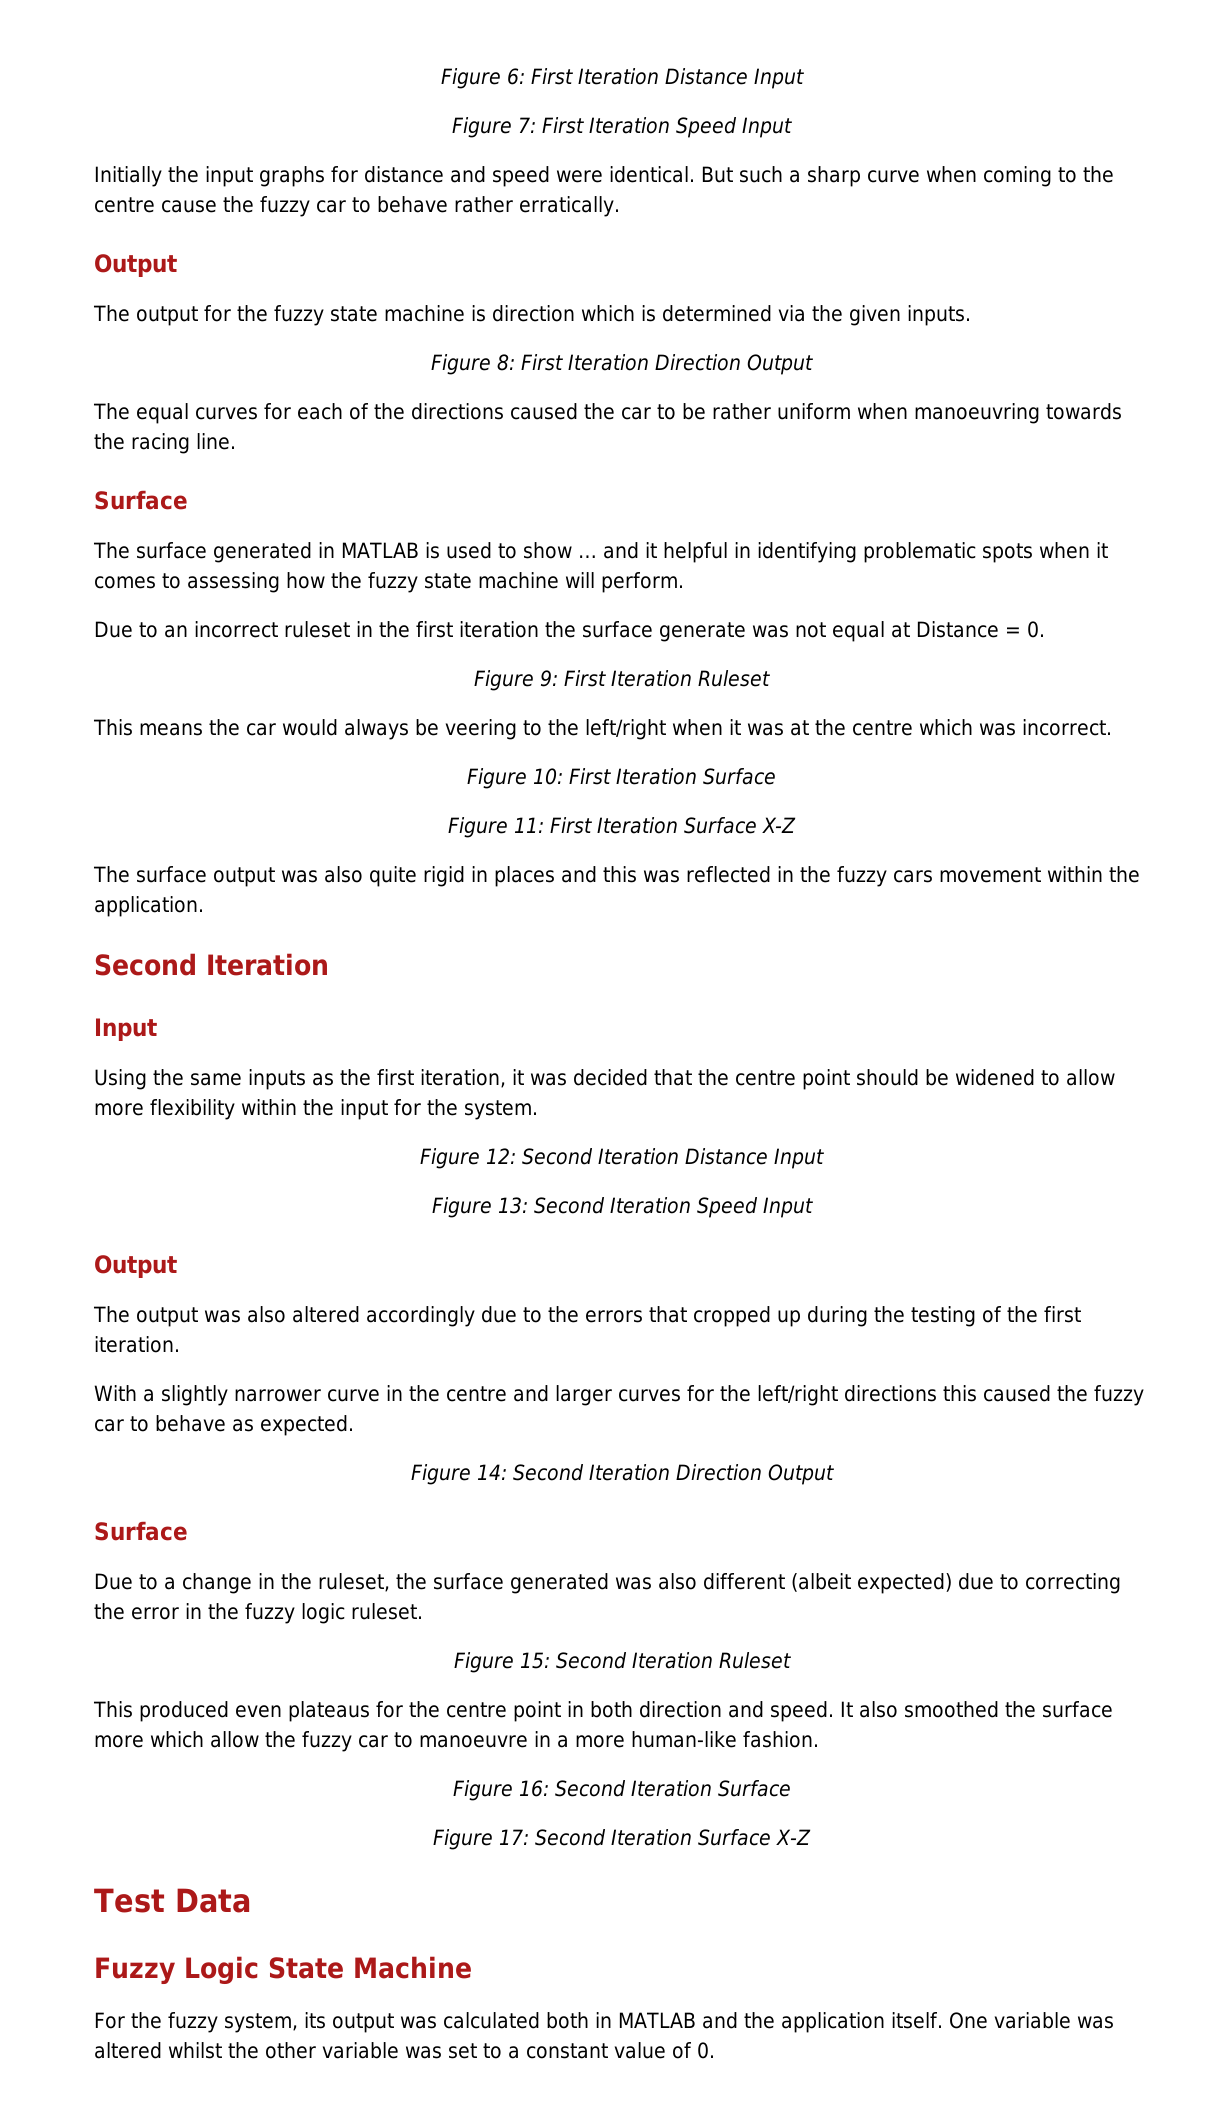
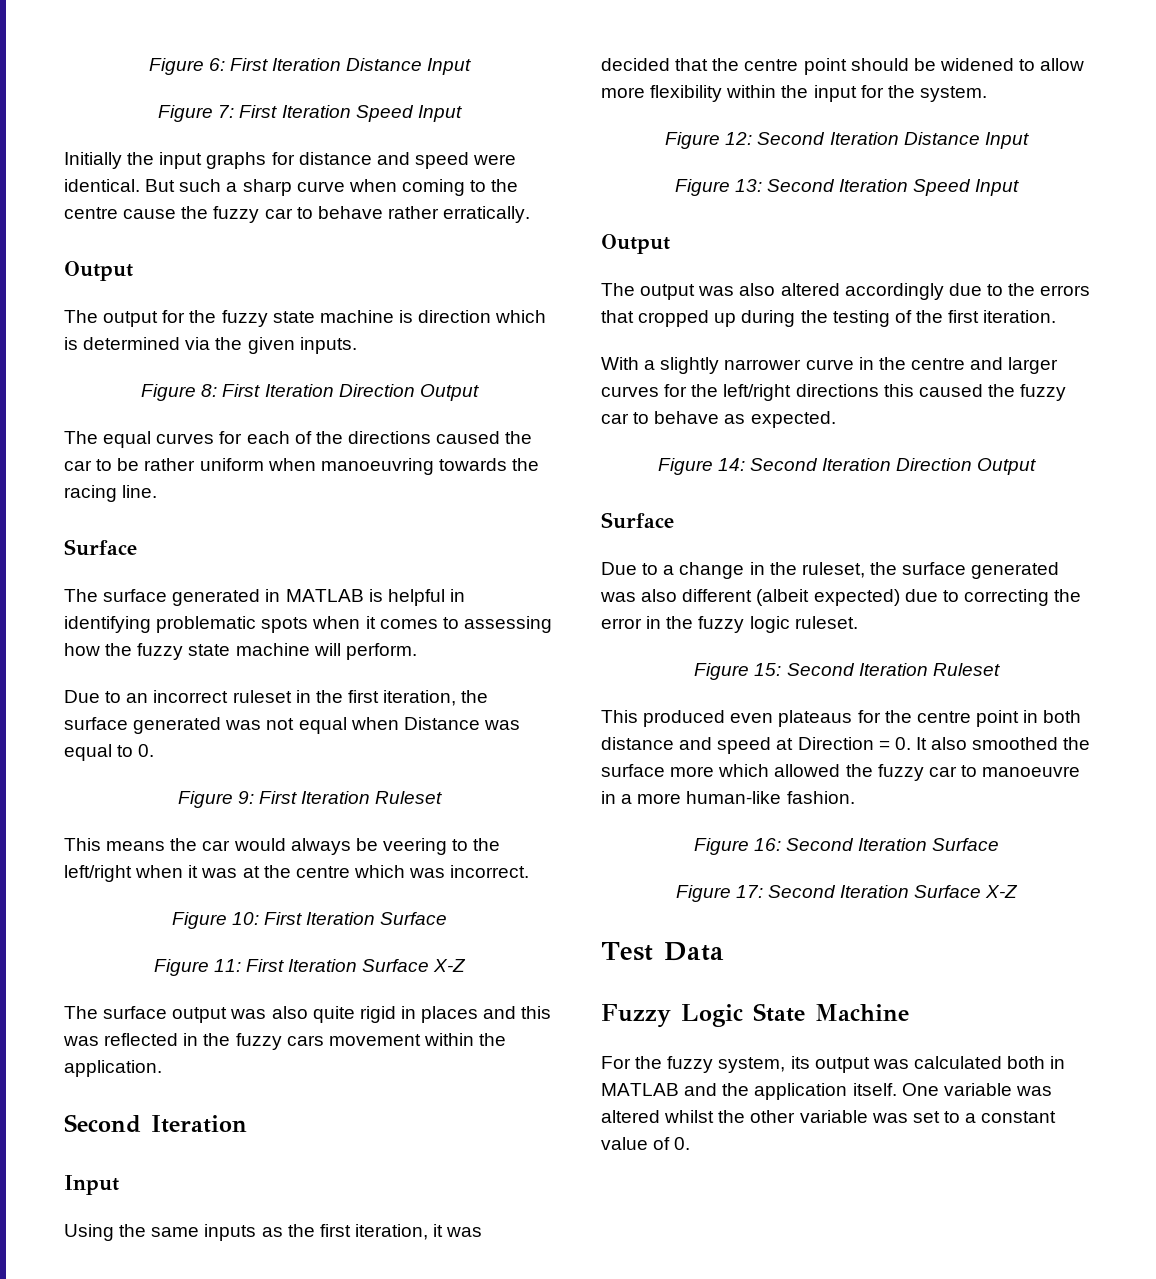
[445,542,657,559] used to show … and it -> (383, 595) none
[459,621,746,642] iteration the surface generate -> [383,690,489,706] [64,717,222,734] iteration, the surface generated
[891,621,1021,638] at Distance = -> [350,717,520,730] [64,744,134,761] when Distance was equal to
[639,1701,834,1722] direction and speed. -> [601,737,911,754] distance and speed at Direction = 0.
[210,1731,259,1748] allow -> [774,764,841,777] allowed

